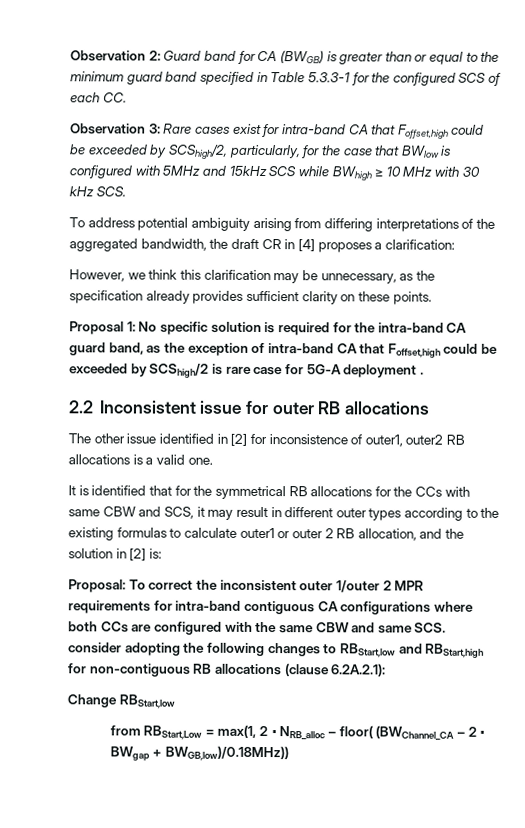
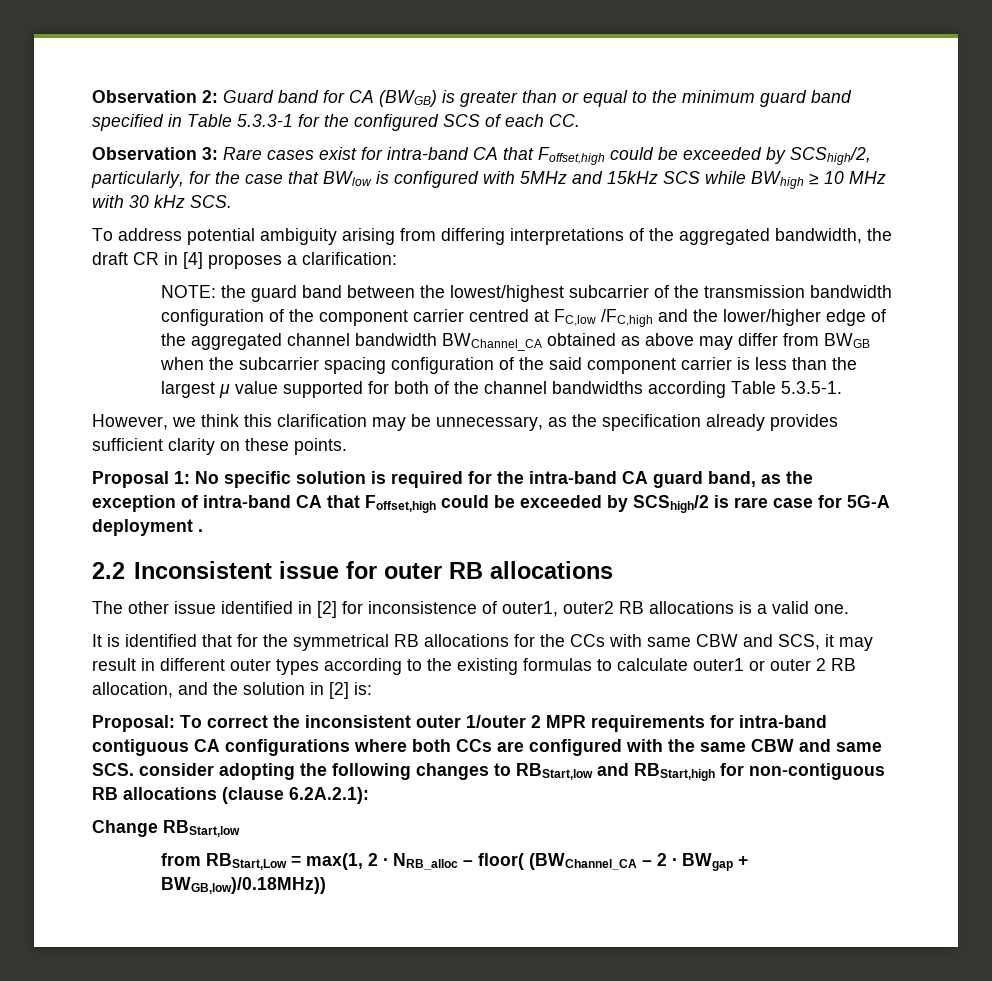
(455, 244) none -> [160,285,892,302] [160,309,886,327] [160,333,870,351] [159,357,857,374] [160,381,842,398] // NOTE: the guard band between the lowest/highest subcarrier of the transmission bandwidth configuration of the component carrier centred at FC,low /FC,high and the lower/higher edge of the aggregated channel bandwidth BWChannel_CA obtained as above may differ from BWGB when the subcarrier spacing configuration of the said component carrier is less than the largest μ value supported for both of the channel bandwidths according Table 5.3.5-1.

